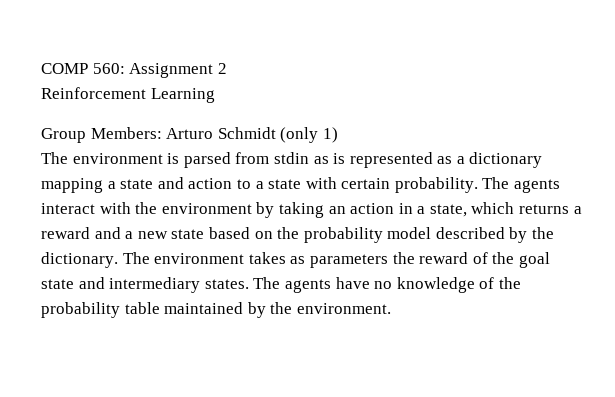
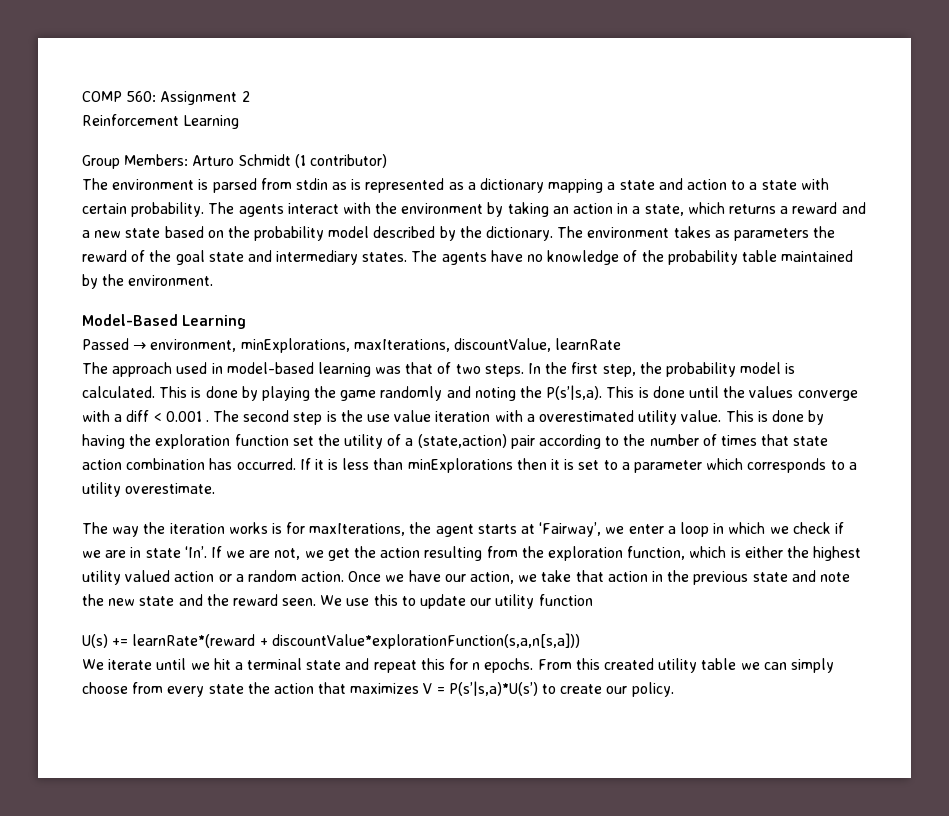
[280,127,338,143] (only 1) -> [294,154,387,168] (1 contributor)
(391, 308) none -> [82,314,247,329] [82,338,622,353] [82,362,796,377] [82,385,858,401] [82,410,825,425] [82,434,829,449] [82,458,857,473] [82,482,216,497] [82,522,844,537] [82,546,862,561] [82,570,850,585] [82,594,593,609] [82,633,580,649] [82,658,834,673] [82,681,674,697] // Model-Based Learning // Passed → environment, minExplorations, maxIterations, discountValue, learnRate // The approach used in model-based learning was that of two steps. In the first step, the probability model is calculated. This is done by playing the game randomly and noting the P(s’|s,a). This is done until the values converge with a diff < 0.001 . The second step is the use value iteration with a overestimated utility value. This is done by having the exploration function set the utility of a (state,action) pair according to the number of times that state action combination has occurred. If it is less than minExplorations then it is set to a parameter which corresponds to a utility overestimate. // The way the iteration works is for maxIterations, the agent starts at ‘Fairway’, we enter a loop in which we check if we are in state ‘In’. If we are not, we get the action resulting from the exploration function, which is either the highest utility valued action or a random action. Once we have our action, we take that action in the previous state and note the new state and the reward seen. We use this to update our utility function // U(s) += learnRate*(reward + discountValue*explorationFunction(s,a,n[s,a])) // We iterate until we hit a terminal state and repeat this for n epochs. From this created utility table we can simply choose from every state the action that maximizes V = P(s’|s,a)*U(s’) to create our policy.

